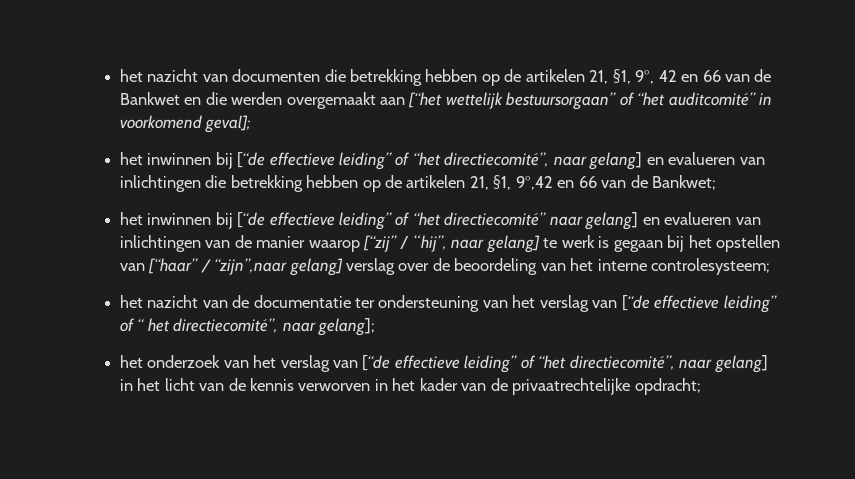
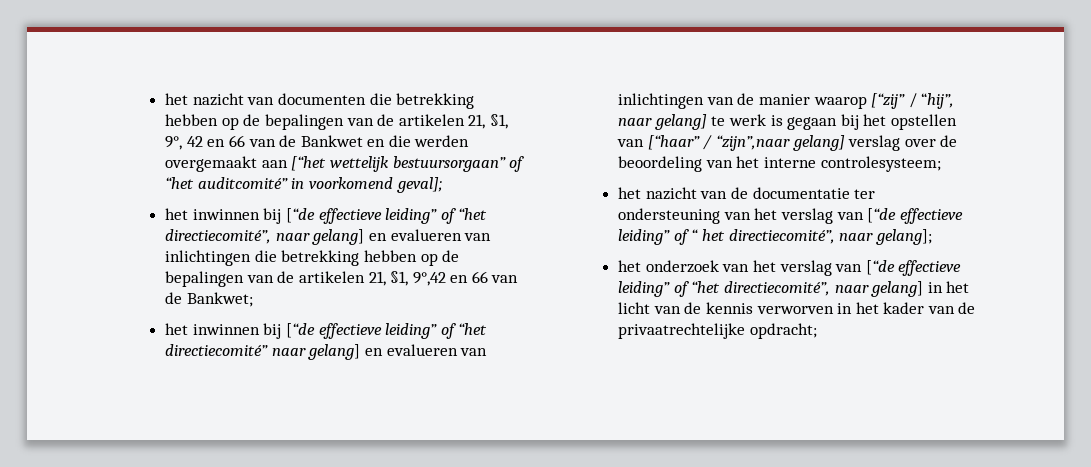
(522, 75) none -> [264,114,395,130] bepalingen van de
(402, 181) none -> [165,271,295,287] bepalingen van de

